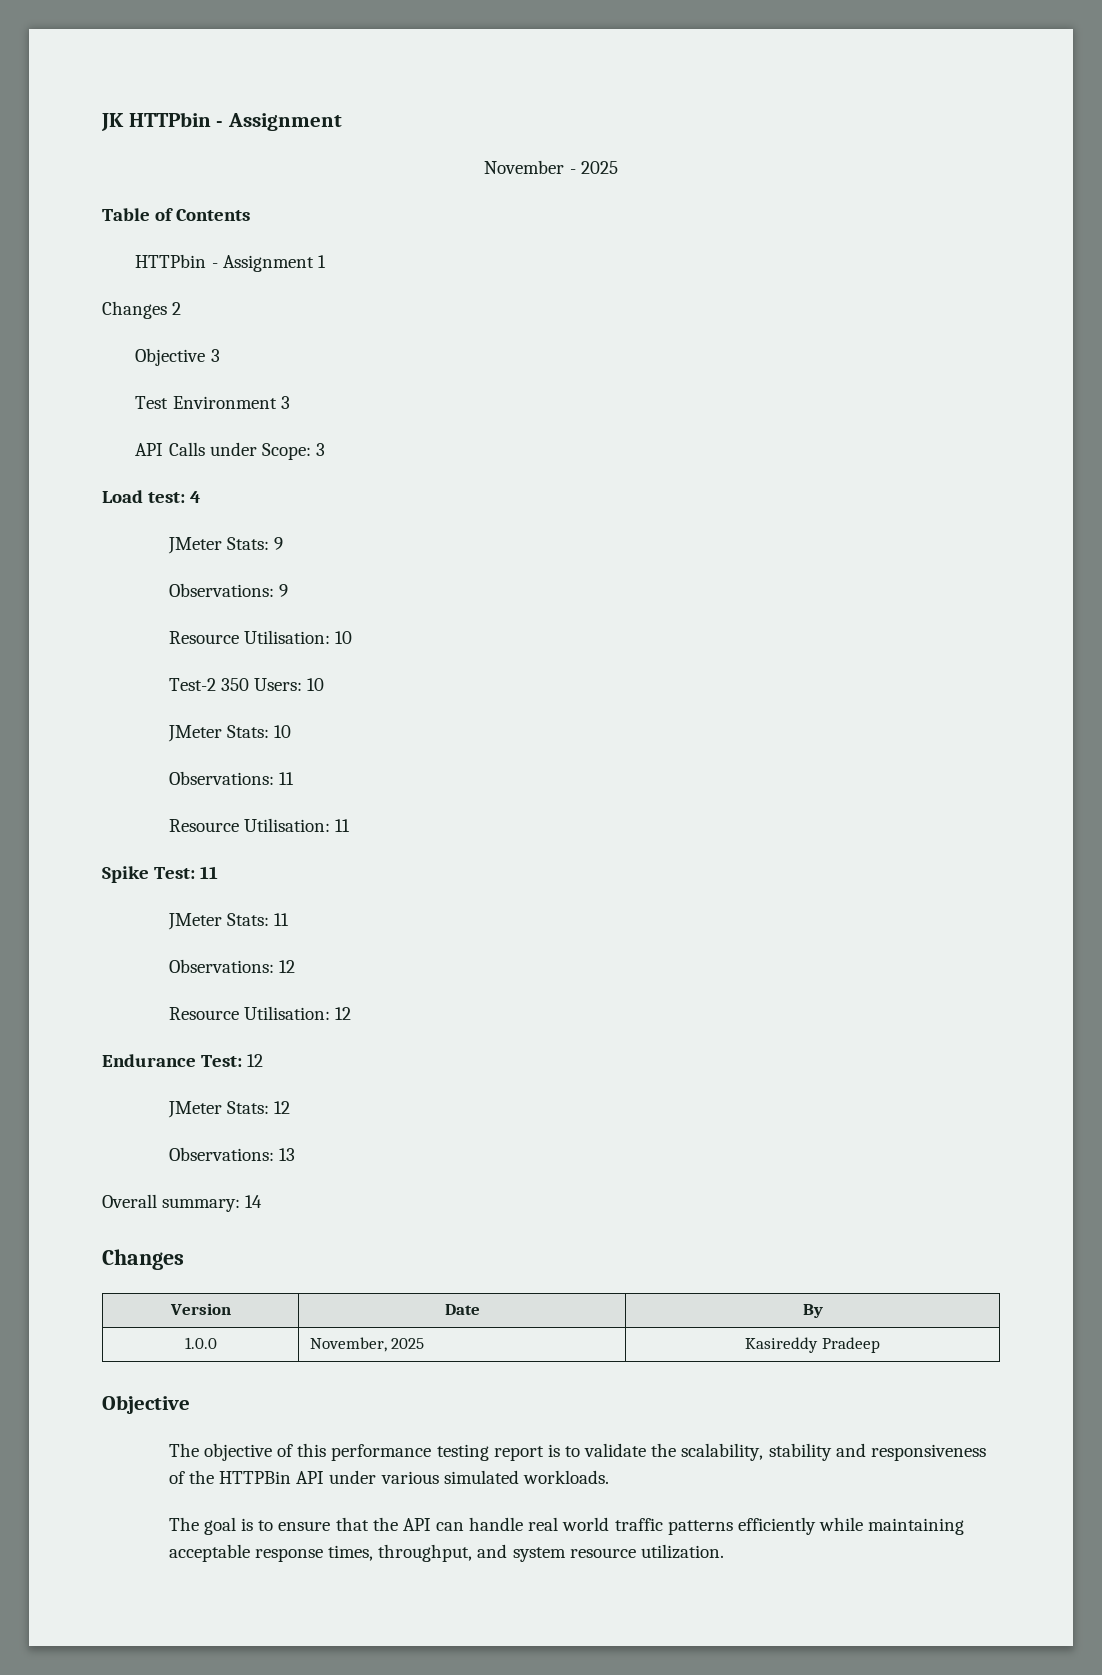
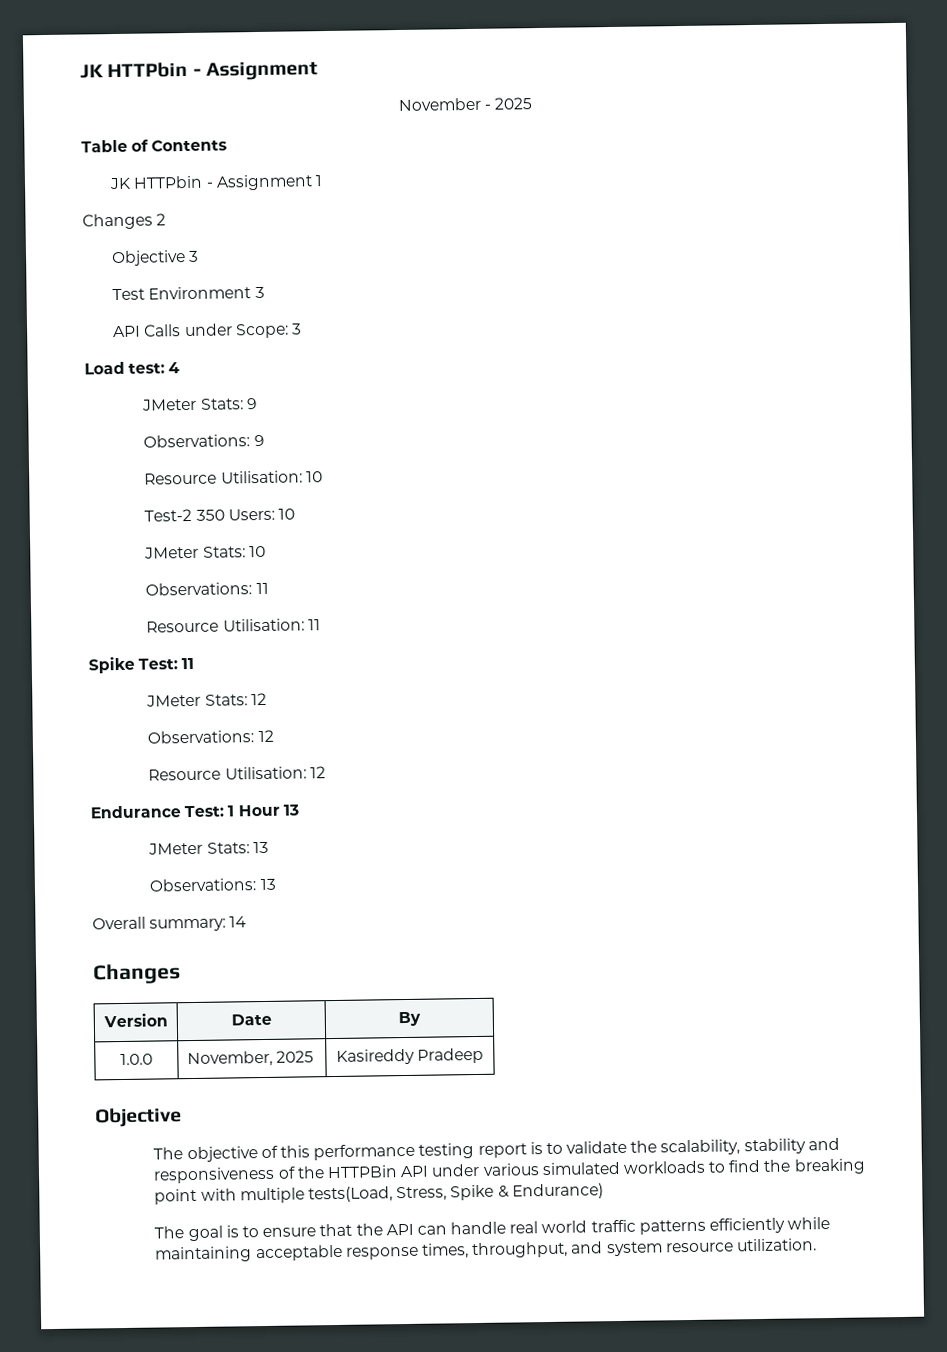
(251, 215) none -> [109,177,132,190] JK
[274,913,290,926] 11 -> [250,692,267,706] 12
[247,1054,264,1067] [167,1101,291,1118] 12 // JMeter Stats: 12 -> [227,804,299,817] [148,841,269,855] 1 Hour 13 // JMeter Stats: 13
[522,1470,609,1484] workloads. -> [622,1158,866,1175] [154,1183,604,1205] workloads to find the breaking point with multiple tests(Load, Stress, Spike & Endurance)

